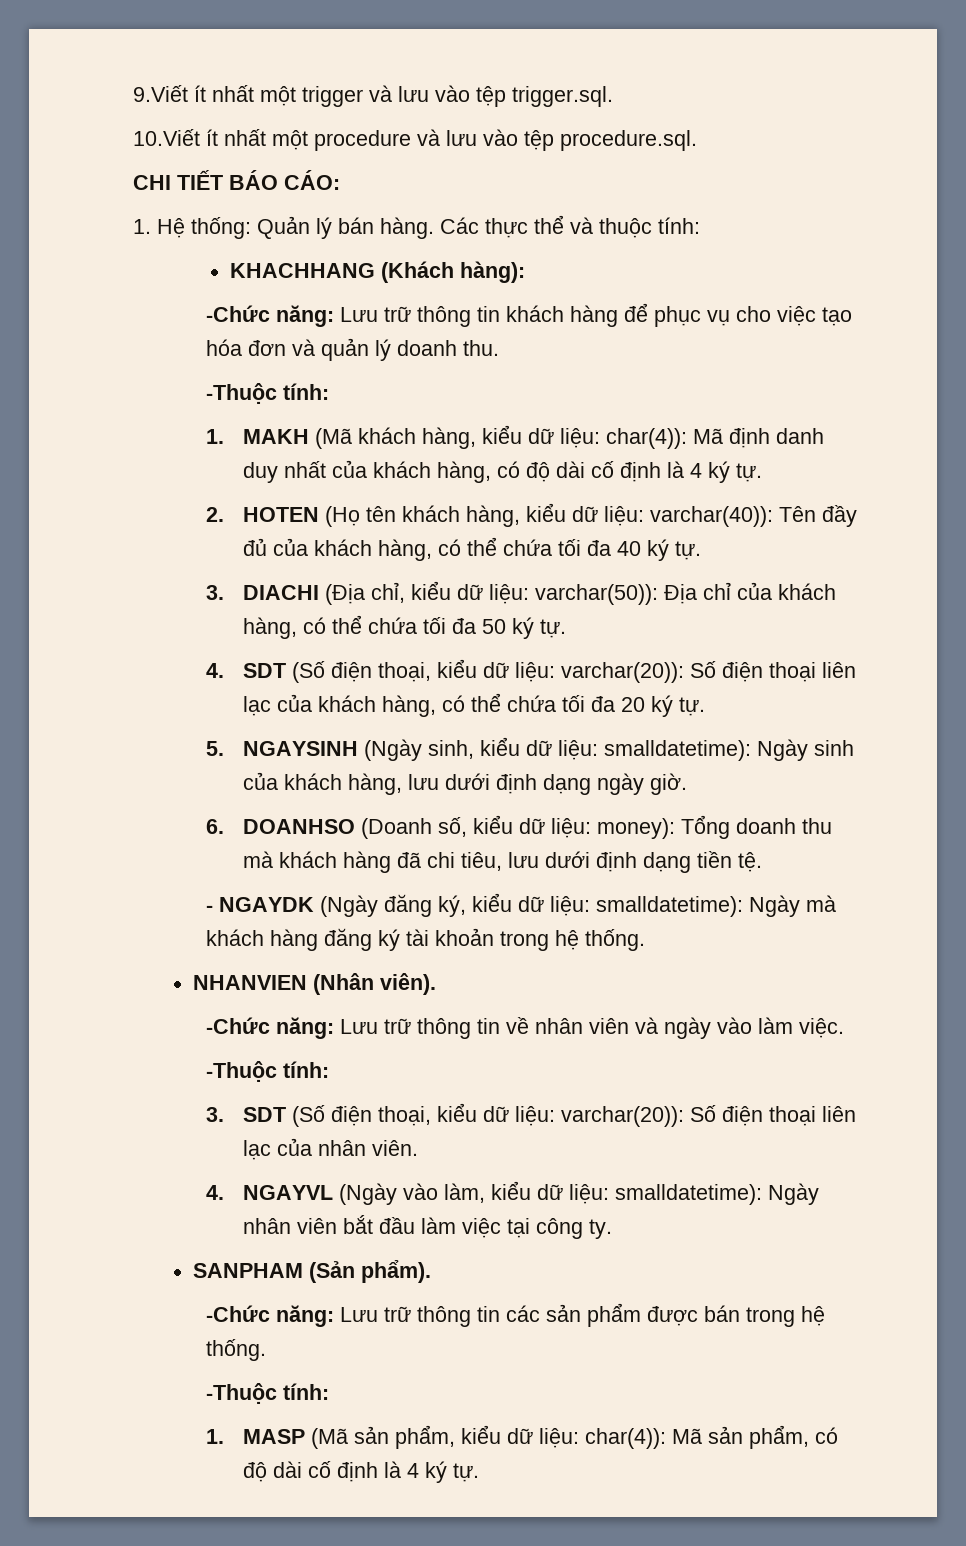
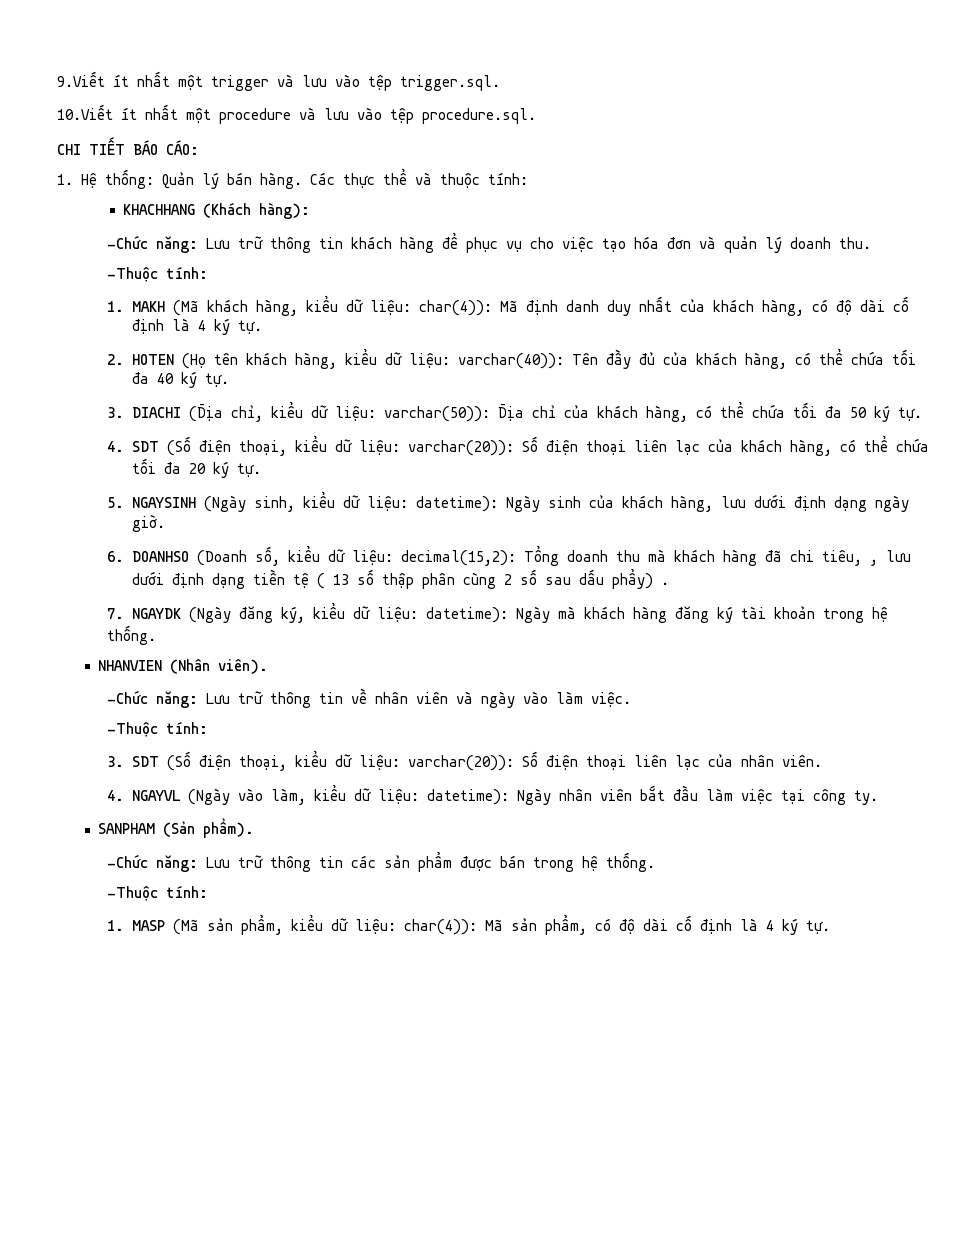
[604,740,752,761] smalldatetime): -> [415,496,498,512] datetime):
[597,818,676,839] money): -> [400,550,516,566] decimal(15,2):
(503, 861) none -> [869,559,878,566] ,
[738,852,763,872] [206,905,214,912] tệ. // - -> [292,568,669,589] [106,608,124,619] tệ ( 13 số thập phân cùng 2 số sau dấu phẩy) . // 7.
[596,896,744,917] smalldatetime): -> [425,607,508,623] datetime):
[615,1184,763,1205] smalldatetime): -> [426,789,509,805] datetime):

